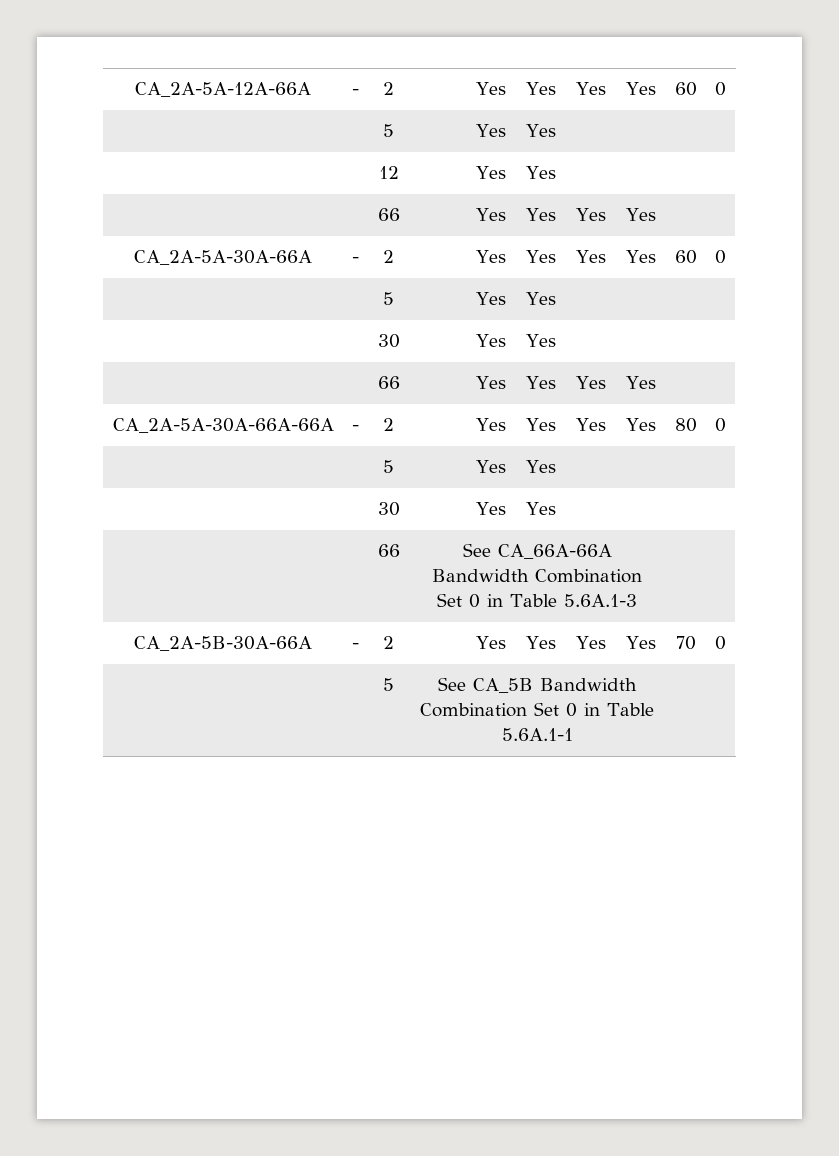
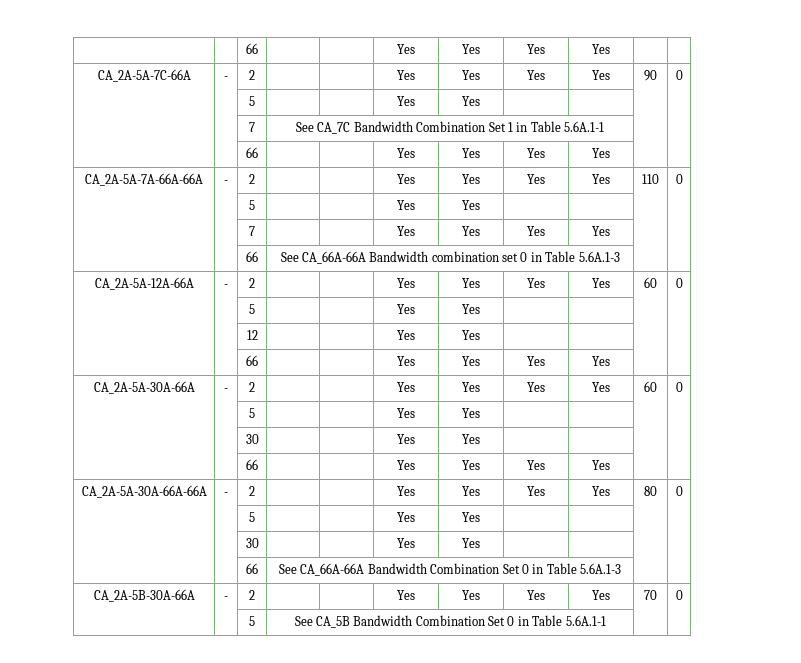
(135, 89) none -> [246,43,258,54] [397,44,415,54] [462,44,480,54] [527,44,545,54] [592,44,610,54] [97,69,191,82] [224,76,228,80] [249,70,255,80] [397,70,415,80] [462,70,480,80] [527,70,545,80] [592,70,610,80] [644,70,657,81] [675,70,683,80] [249,96,255,106] [397,96,415,106] [462,96,480,106] [249,122,255,132] [296,121,604,134] [246,147,258,158] [397,148,415,158] [462,148,480,158] [527,148,545,158] [592,148,610,158] [85,173,203,186] [224,180,228,184] [249,174,255,184] [397,174,415,184] [462,174,480,184] [527,174,545,184] [592,174,610,184] [642,174,659,184] [675,174,683,184] [249,200,255,210] [397,200,415,210] [462,200,480,210] [249,226,255,236] [397,226,415,236] [462,226,480,236] [527,226,545,236] [592,226,610,236] [246,251,258,262] [280,251,620,264] | | 66 | | | Yes | Yes | Yes | Yes | | // CA_2A-5A-7C-66A | - | 2 | | | Yes | Yes | Yes | Yes | 90 | 0 // | | 5 | | | Yes | Yes | | | | // | | 7 | See CA_7C Bandwidth Combination Set 1 in Table 5.6A.1-1 | | // | | 66 | | | Yes | Yes | Yes | Yes | | // CA_2A-5A-7A-66A-66A | - | 2 | | | Yes | Yes | Yes | Yes | 110 | 0 // | | 5 | | | Yes | Yes | | | | // | | 7 | | | Yes | Yes | Yes | Yes | | // | | 66 | See CA_66A-66A Bandwidth combination set 0 in Table 5.6A.1-3 | | //

